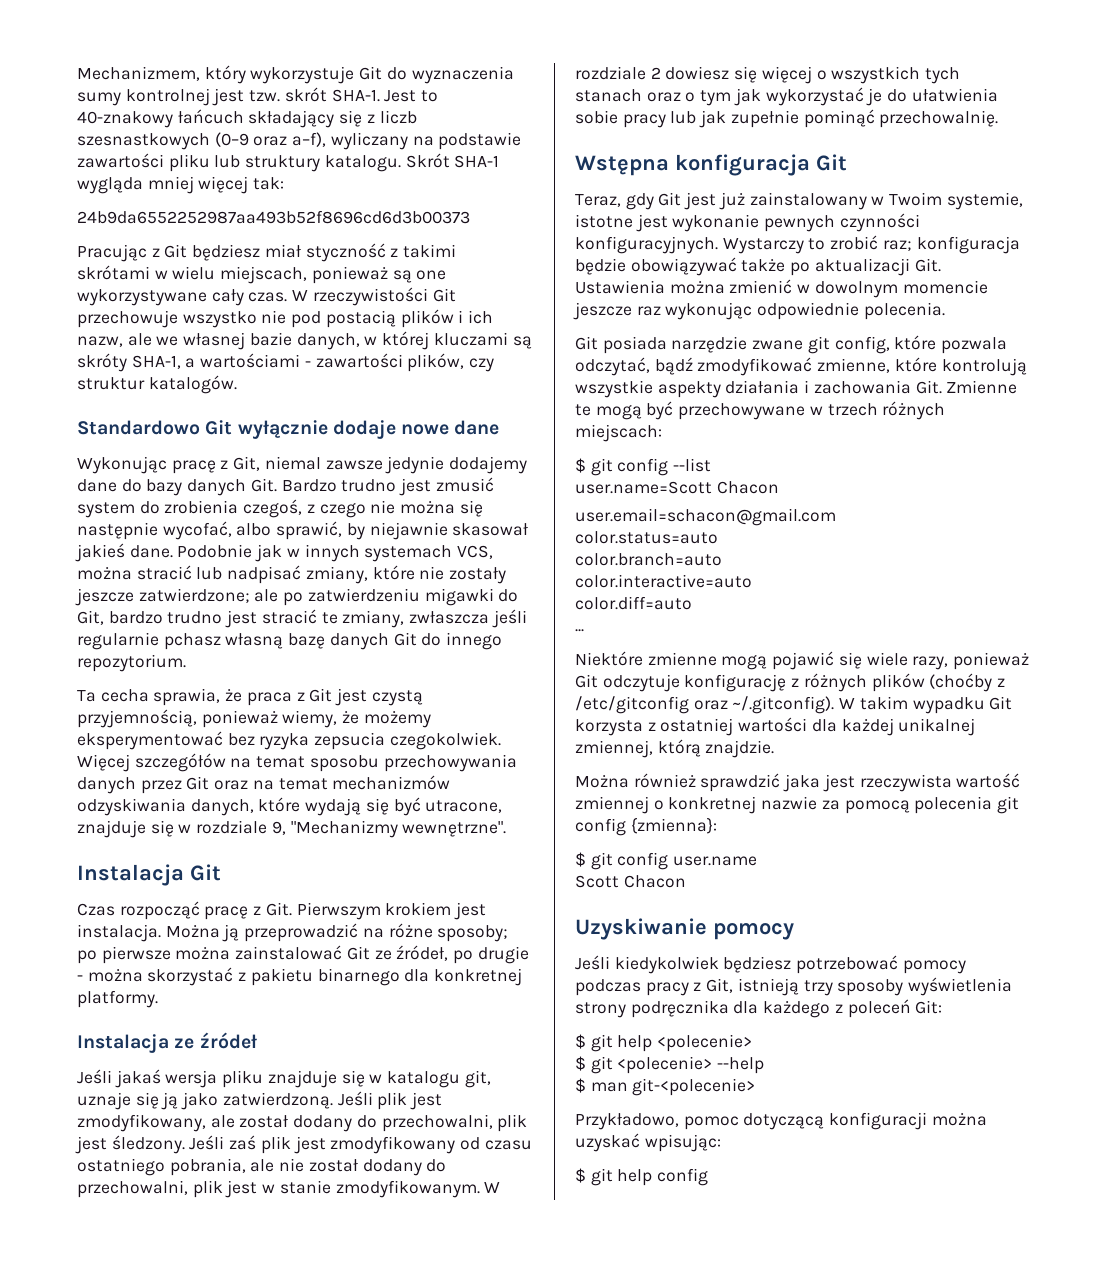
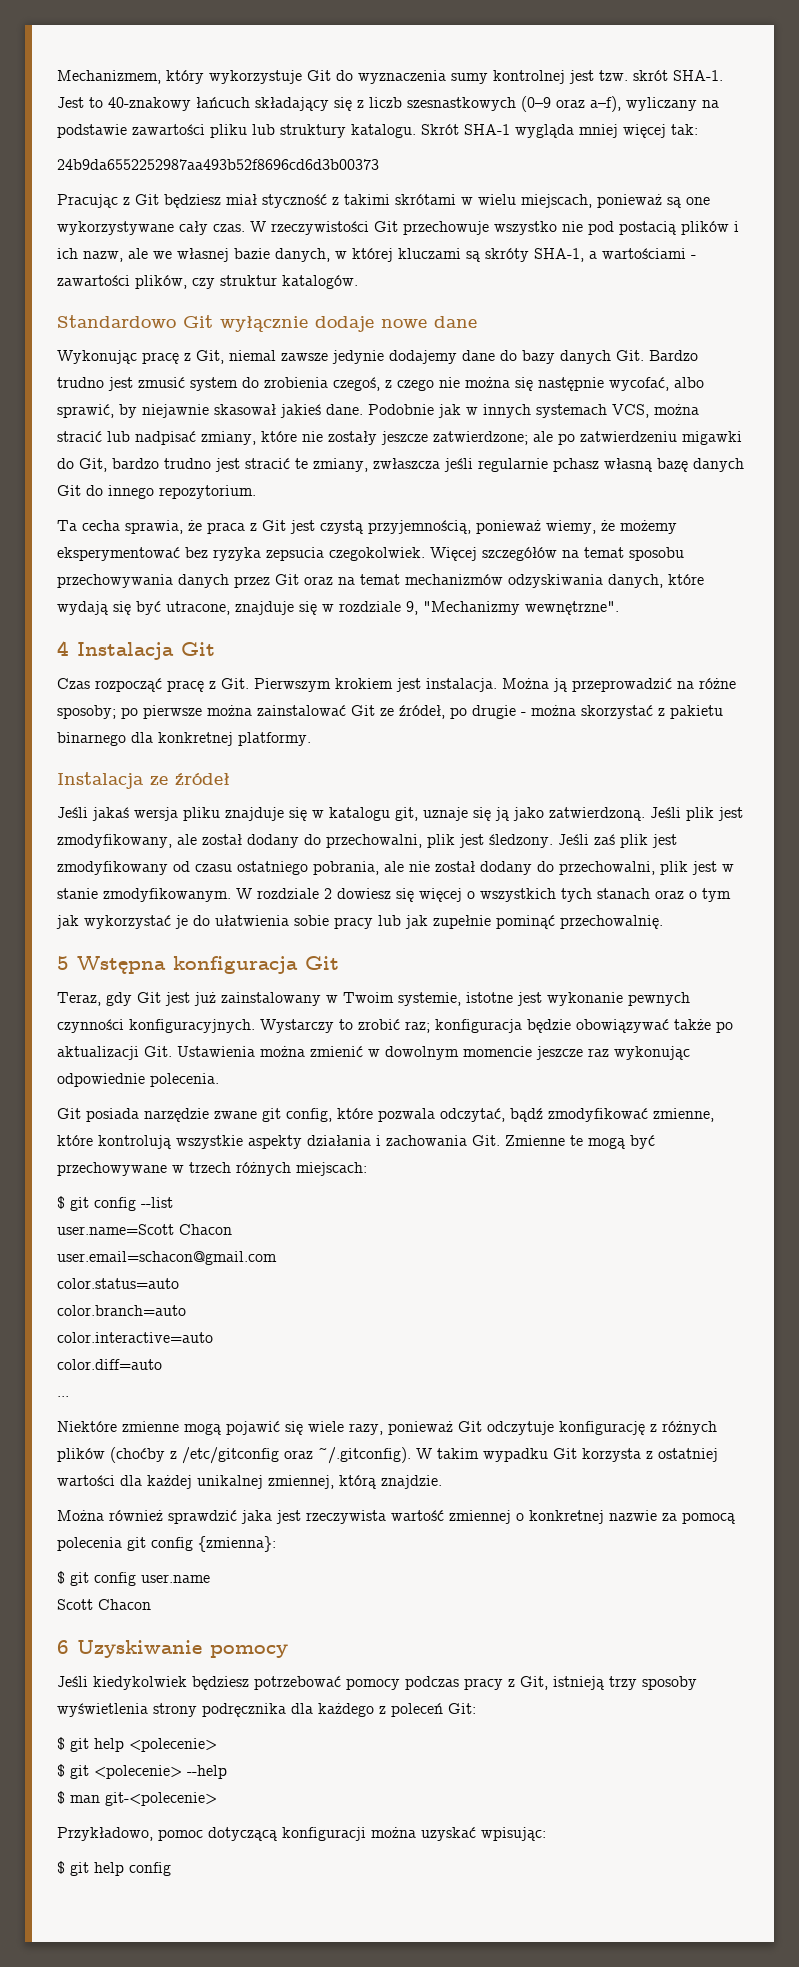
(507, 829) none -> [57,641,69,656] 4
(999, 119) none -> [57,956,69,970] 5
(686, 881) none -> [57,1640,69,1654] 6

